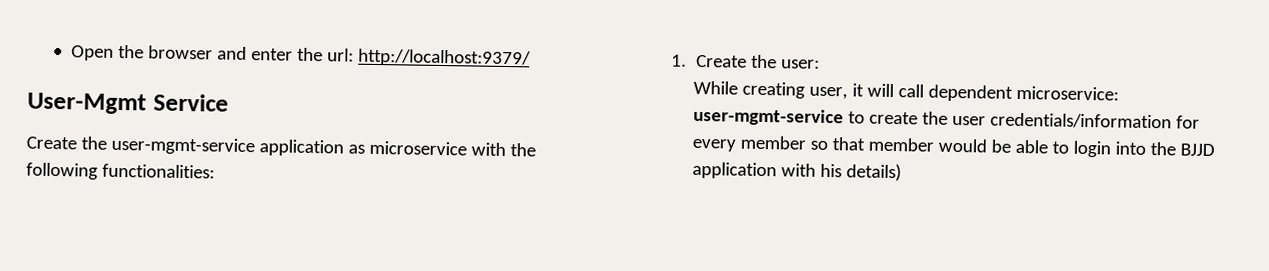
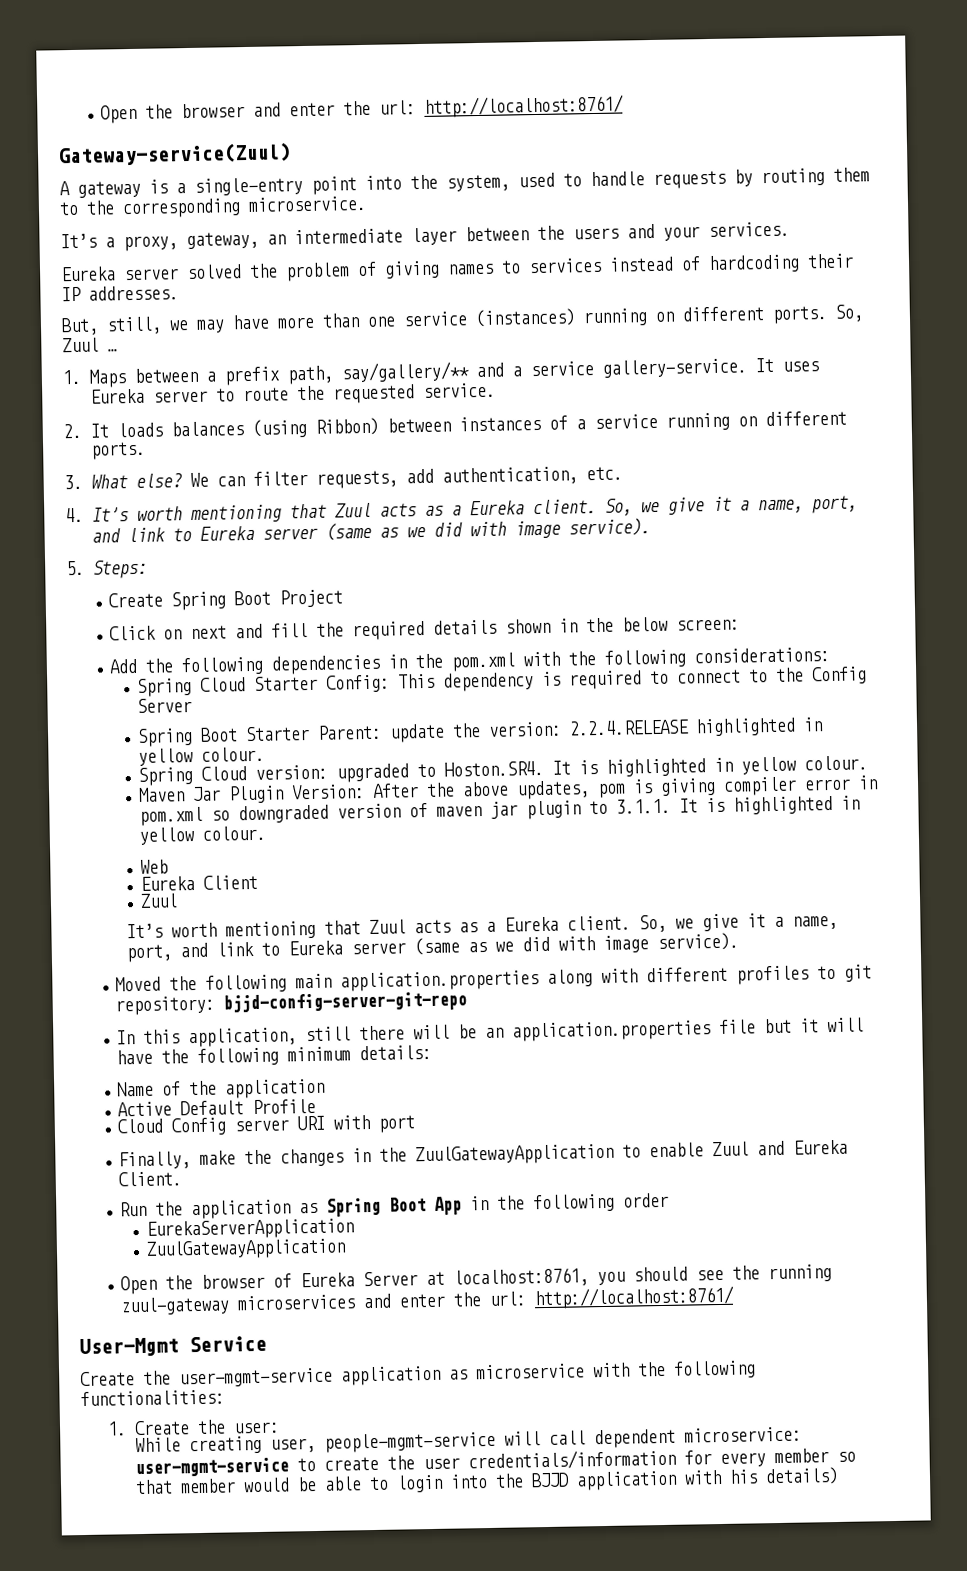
[357,48,531,68] http://localhost:9379/ -> [424,94,625,118] [58,142,291,167] [59,167,870,198] [59,195,367,219] [60,221,790,252] [60,253,854,282] [61,285,179,302] [61,304,864,336] [62,337,117,353] [62,357,819,388] [89,382,496,404] [63,410,847,439] [90,441,146,460] [64,466,623,490] [65,495,858,524] [91,518,651,543] [66,559,148,579] [108,589,344,611] [109,616,741,641] [109,646,831,676] [137,666,868,697] [137,698,193,713] [137,717,824,747] [138,746,266,766] [138,755,869,786] [138,775,879,804] [139,795,861,826] [139,825,267,845] [140,859,169,874] [140,874,259,891] [140,893,179,908] [125,913,838,940] [125,932,739,963] [115,964,873,993] [115,991,468,1016] [116,1017,865,1048] [116,1044,433,1066] [117,1078,326,1099] [117,1098,317,1117] [117,1114,416,1136] [118,1139,849,1170] [118,1171,183,1187] [119,1192,670,1220] [146,1218,355,1240] [146,1238,347,1260] [120,1264,833,1295] [120,1285,736,1316] http://localhost:8761/ // Gateway-service(Zuul) // A gateway is a single-entry point into the system, used to handle requests by routing them to the corresponding microservice. // It’s a proxy, gateway, an intermediate layer between the users and your services. // Eureka server solved the problem of giving names to services instead of hardcoding their IP addresses. // But, still, we may have more than one service (instances) running on different ports. So, Zuul … // 1. Maps between a prefix path, say/gallery/** and a service gallery-service. It uses Eureka server to route the requested service. // 2. It loads balances (using Ribbon) between instances of a service running on different ports. // 3. What else? We can filter requests, add authentication, etc. // 4. It’s worth mentioning that Zuul acts as a Eureka client. So, we give it a name, port, and link to Eureka server (same as we did with image service). // 5. Steps: // Create Spring Boot Project // Click on next and fill the required details shown in the below screen: // Add the following dependencies in the pom.xml with the following considerations: // Spring Cloud Starter Config: This dependency is required to connect to the Config Server // Spring Boot Starter Parent: update the version: 2.2.4.RELEASE highlighted in yellow colour. // Spring Cloud version: upgraded to Hoston.SR4. It is highlighted in yellow colour. // Maven Jar Plugin Version: After the above updates, pom is giving compiler error in pom.xml so downgraded version of maven jar plugin to 3.1.1. It is highlighted in yellow colour. // Web // Eureka Client // Zuul // It’s worth mentioning that Zuul acts as a Eureka client. So, we give it a name, port, and link to Eureka server (same as we did with image service). // Moved the following main application.properties along with different profiles to git repository: bjjd-config-server-git-repo // In this application, still there will be an application.properties file but it will have the following minimum details: // Name of the application // Active Default Profile // Cloud Config server URI with port // Finally, make the changes in the ZuulGatewayApplication to enable Zuul and Eureka Client. // Run the application as Spring Boot App in the following order // EurekaServerApplication // ZuulGatewayApplication // Open the browser of Eureka Server at localhost:8761, you should see the running zuul-gateway microservices and enter the url: http://localhost:8761/
[851,83,864,97] it -> [323,1431,496,1453] people-mgmt-service

